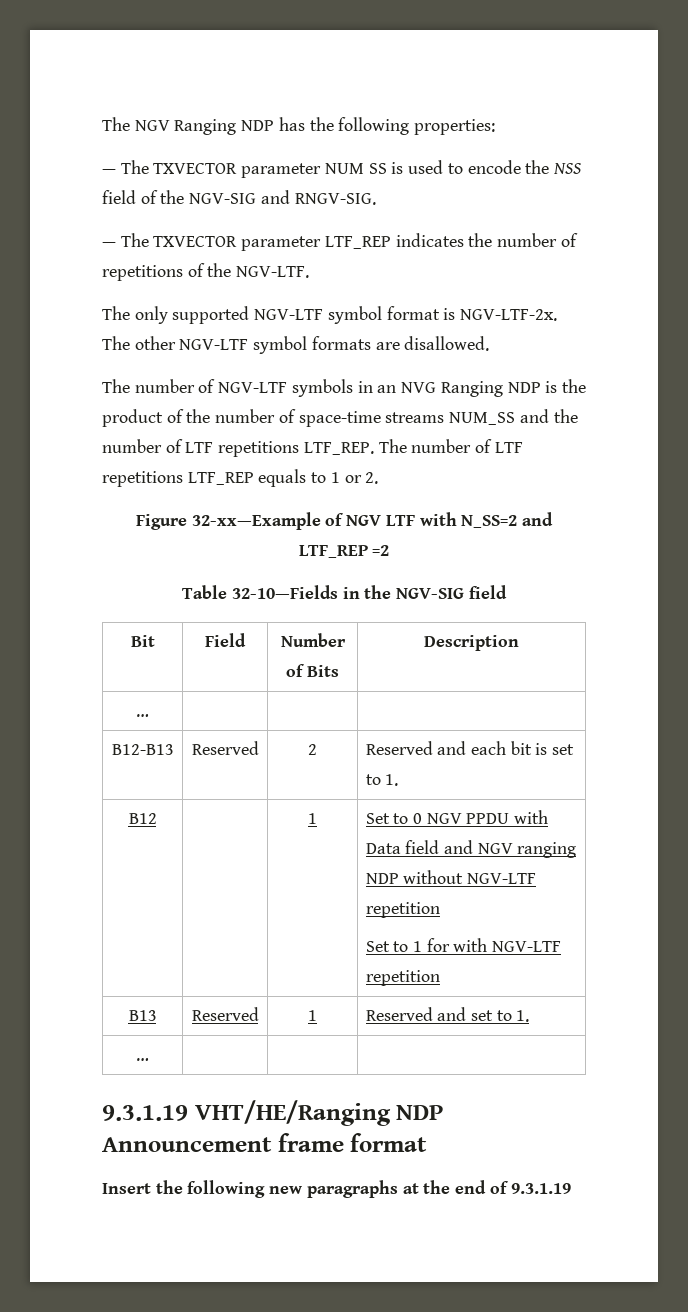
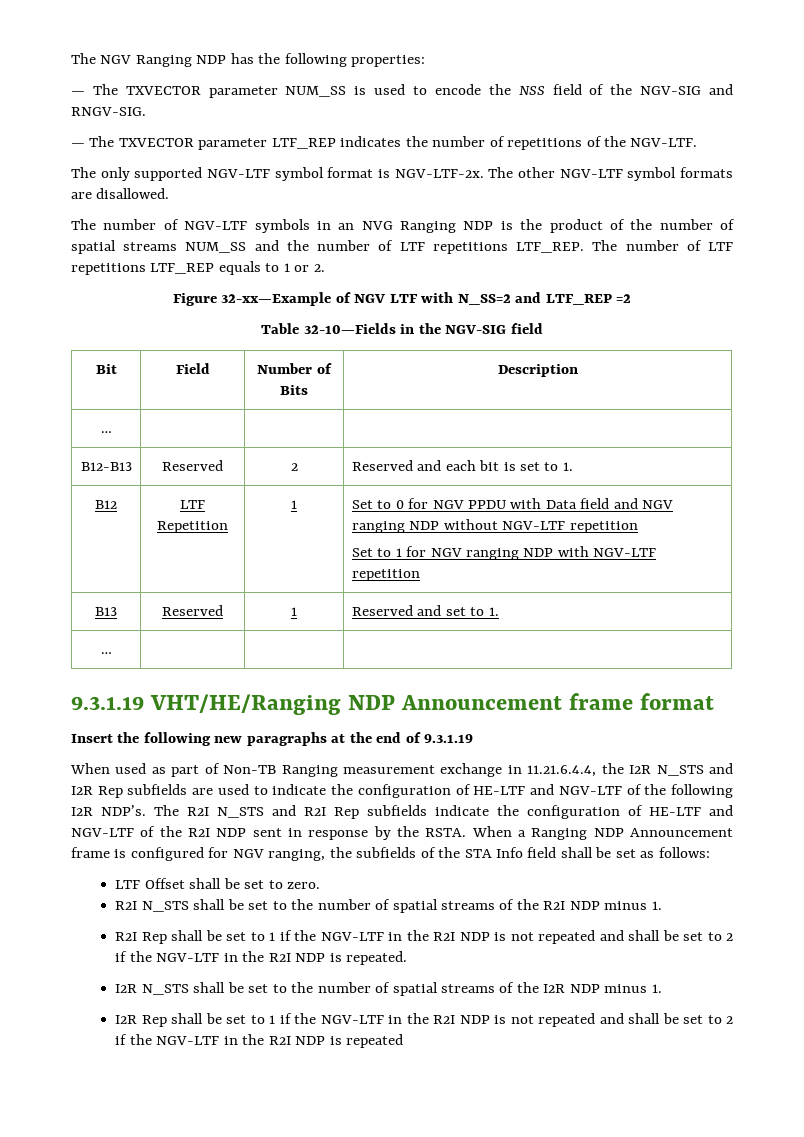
[324,163,387,174] NUM SS -> [285,86,347,97] NUM_SS
[298,411,381,427] space-time -> [71,240,116,254] spatial
(157, 818) none -> [180,500,205,509] [157,521,228,533] LTF Repetition
(422, 818) none -> [408,498,429,509] for
(450, 945) none -> [430,548,554,560] NGV ranging NDP
(571, 1188) none -> [70,763,734,777] [71,784,734,798] [71,805,733,819] [71,826,733,840] [71,847,710,861] [115,878,321,889] [115,899,662,913] [115,930,734,944] [115,951,408,965] [115,982,662,996] [115,1013,734,1027] [115,1034,404,1048] // When used as part of Non-TB Ranging measurement exchange in 11.21.6.4.4, the I2R N_STS and I2R Rep subfields are used to indicate the configuration of HE-LTF and NGV-LTF of the following I2R NDP’s. The R2I N_STS and R2I Rep subfields indicate the configuration of HE-LTF and NGV-LTF of the R2I NDP sent in response by the RSTA. When a Ranging NDP Announcement frame is configured for NGV ranging, the subfields of the STA Info field shall be set as follows: // LTF Offset shall be set to zero. // R2I N_STS shall be set to the number of spatial streams of the R2I NDP minus 1. // R2I Rep shall be set to 1 if the NGV-LTF in the R2I NDP is not repeated and shall be set to 2 if the NGV-LTF in the R2I NDP is repeated. // I2R N_STS shall be set to the number of spatial streams of the I2R NDP minus 1. // I2R Rep shall be set to 1 if the NGV-LTF in the R2I NDP is not repeated and shall be set to 2 if the NGV-LTF in the R2I NDP is repeated

